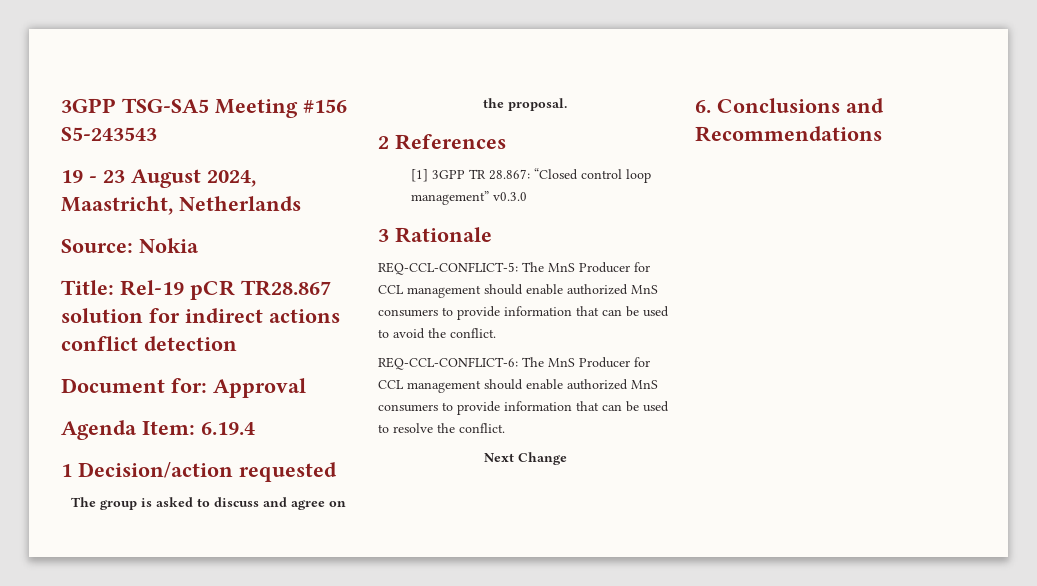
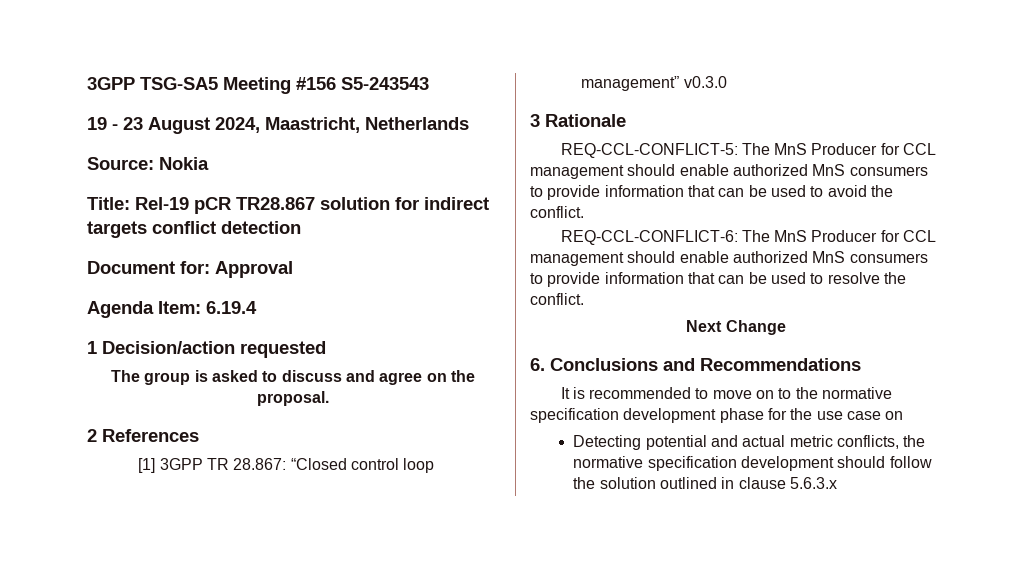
[269,309,340,323] actions -> [87,221,147,238] targets
(882, 134) none -> [560,387,893,399] [530,408,904,423] [573,435,926,450] [573,456,932,471] [573,477,837,489] // It is recommended to move on to the normative specification development phase for the use case on // Detecting potential and actual metric conflicts, the normative specification development should follow the solution outlined in clause 5.6.3.x

